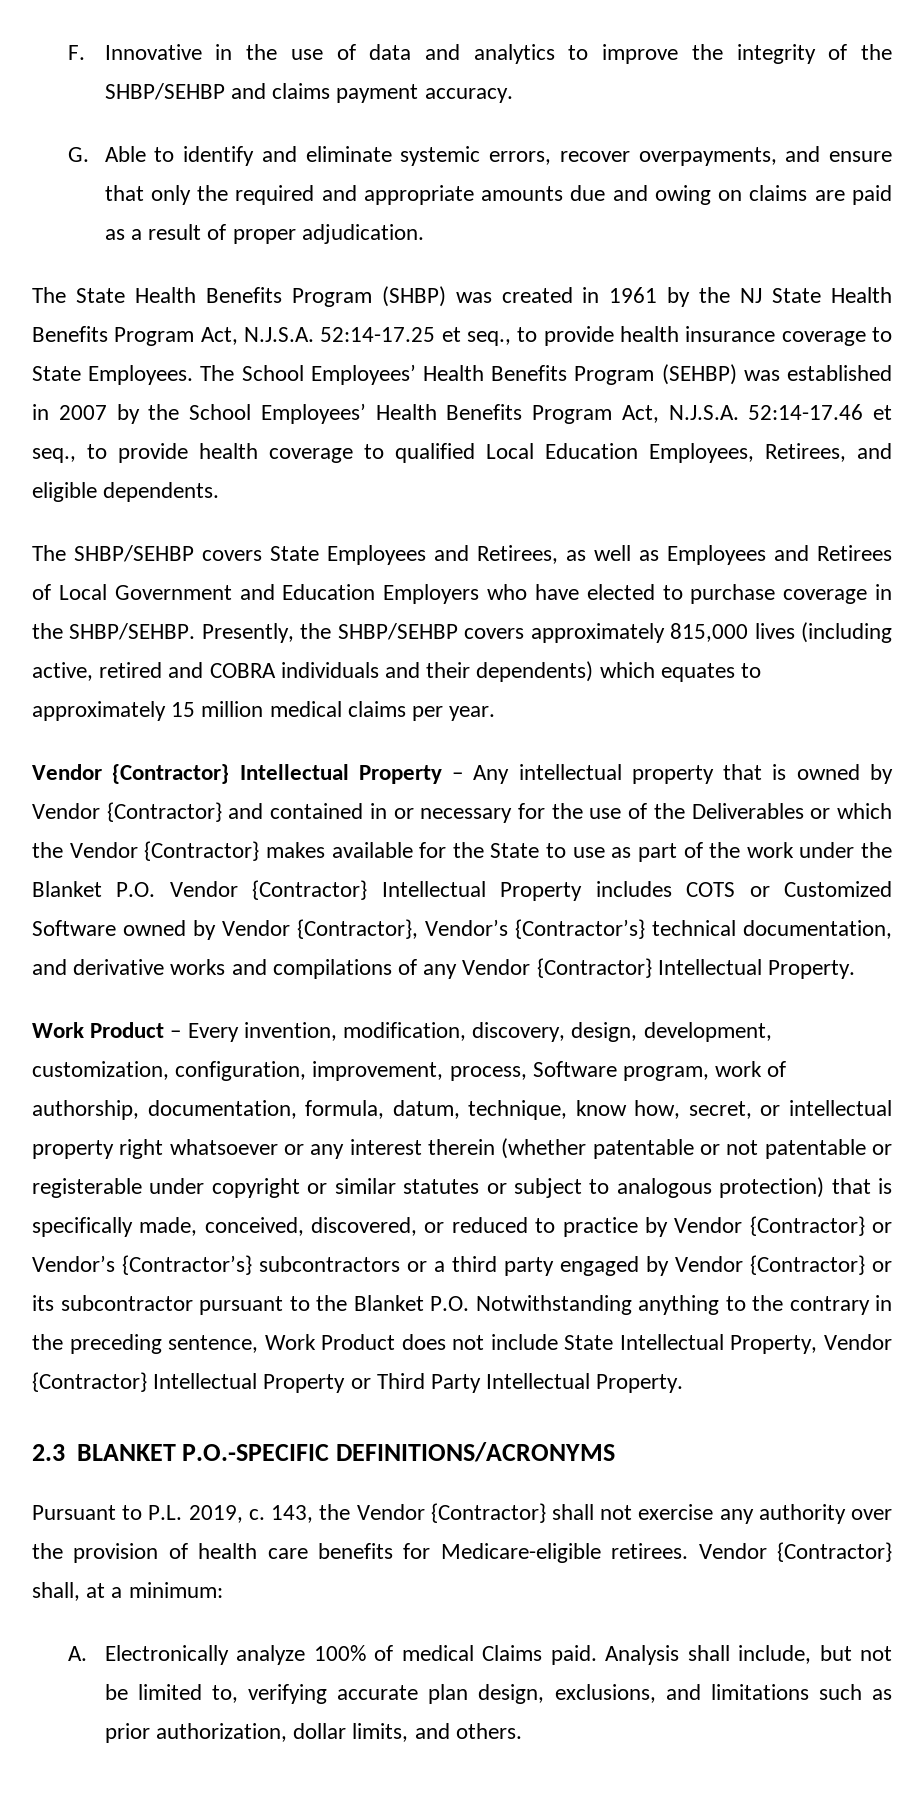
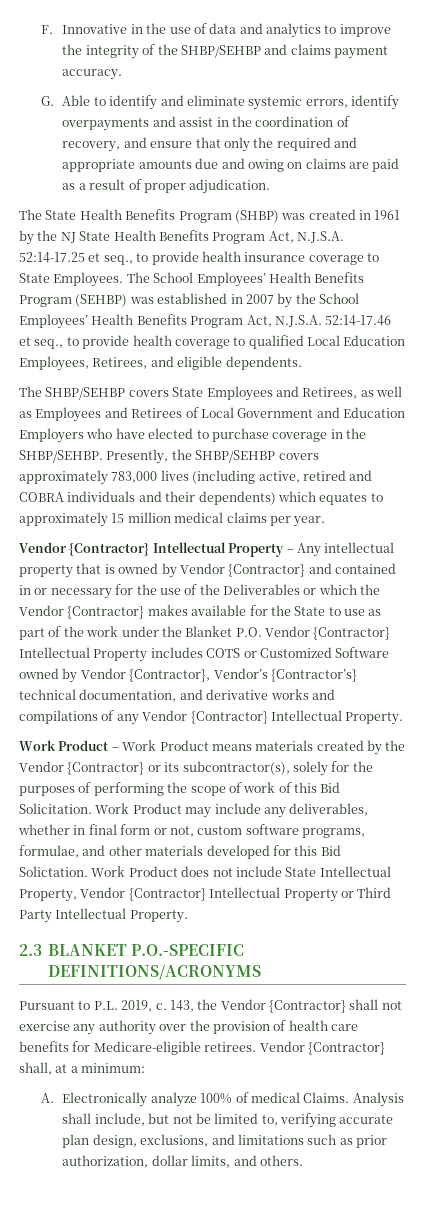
[559,147,777,166] recover overpayments, -> [351,95,400,110] [62,116,350,131] [62,141,121,152] identify overpayments and assist in the coordination of recovery,
[670,623,749,642] 815,000 -> [111,471,158,483] 783,000
[187,1022,772,1042] [32,1061,787,1081] [32,1100,892,1120] [32,1138,893,1159] [32,1177,892,1198] [32,1216,893,1237] [32,1255,892,1276] [32,1295,892,1315] [32,1334,259,1354] Every invention, modification, discovery, design, development, customization, configuration, improvement, process, Software program, work of authorship, documentation, formula, datum, technique, know how, secret, or intellectual property right whatsoever or any interest therein (whether patentable or not patentable or registerable under copyright or similar statutes or subject to analogous protection) that is specifically made, conceived, discovered, or reduced to practice by Vendor {Contractor} or Vendor’s {Contractor’s} subcontractors or a third party engaged by Vendor {Contractor} or its subcontractor pursuant to the Blanket P.O. Notwithstanding anything to the contrary in the preceding sentence, -> [122,740,406,755] [19,761,373,776] [19,782,341,796] [19,803,369,818] [18,824,365,838] [19,845,341,859] [19,866,88,877] Work Product means materials created by the Vendor {Contractor} or its subcontractor(s), solely for the purposes of performing the scope of work of this Bid Solicitation. Work Product may include any deliverables, whether in final form or not, custom software programs, formulae, and other materials developed for this Bid Solictation.
[482,1645,597,1665] Claims paid. -> [303,1092,350,1103] Claims.

